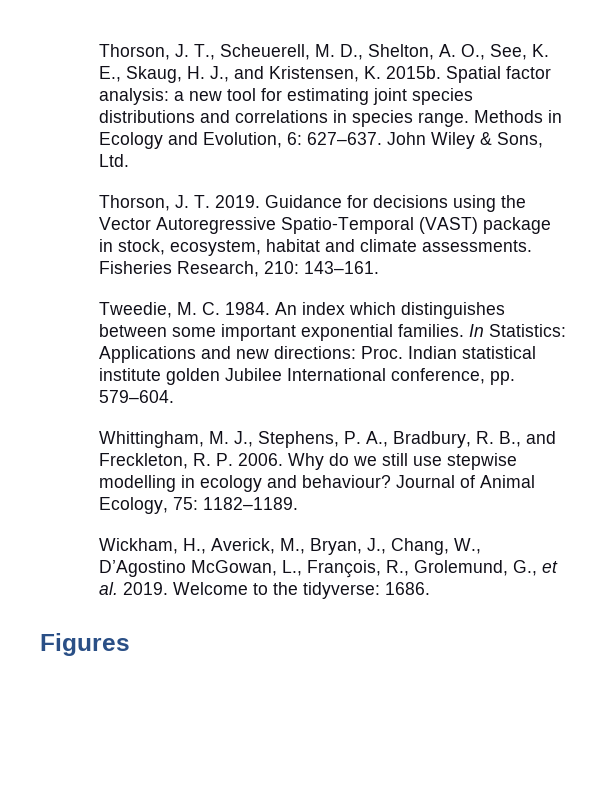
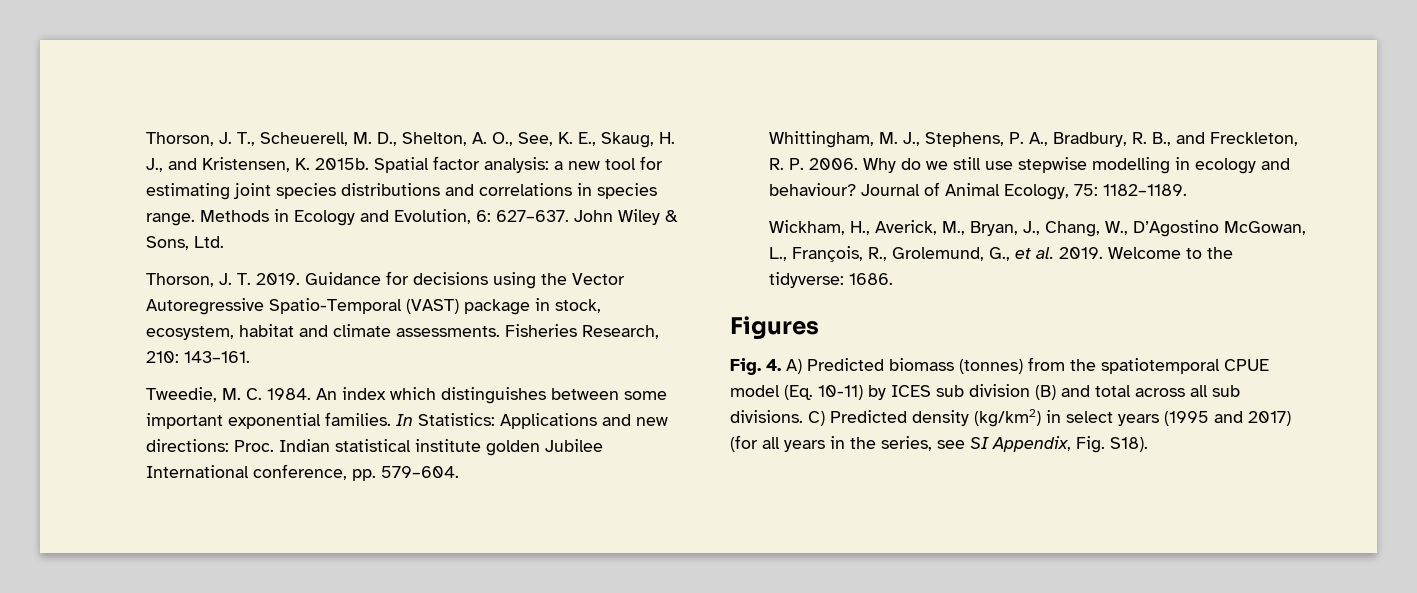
(130, 644) none -> [730,357,1269,375] [730,384,1240,400] [730,409,1291,427] [730,435,1148,453] // Fig. 4. A) Predicted biomass (tonnes) from the spatiotemporal CPUE model (Eq. 10-11) by ICES sub division (B) and total across all sub divisions. C) Predicted density (kg/km2) in select years (1995 and 2017) (for all years in the series, see SI Appendix, Fig. S18).

